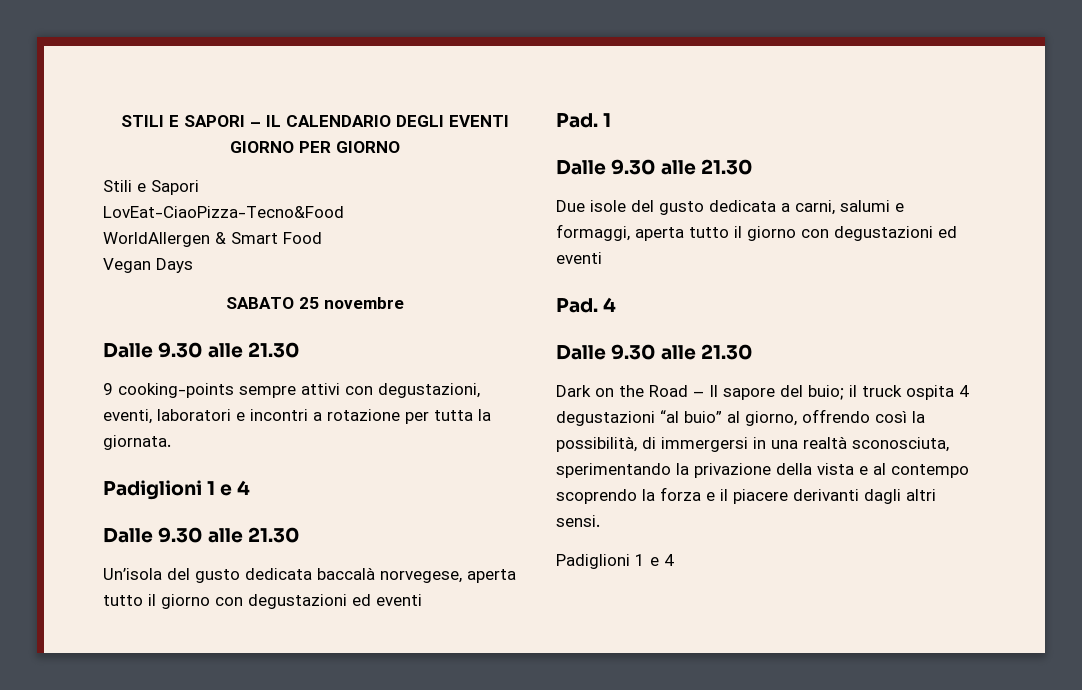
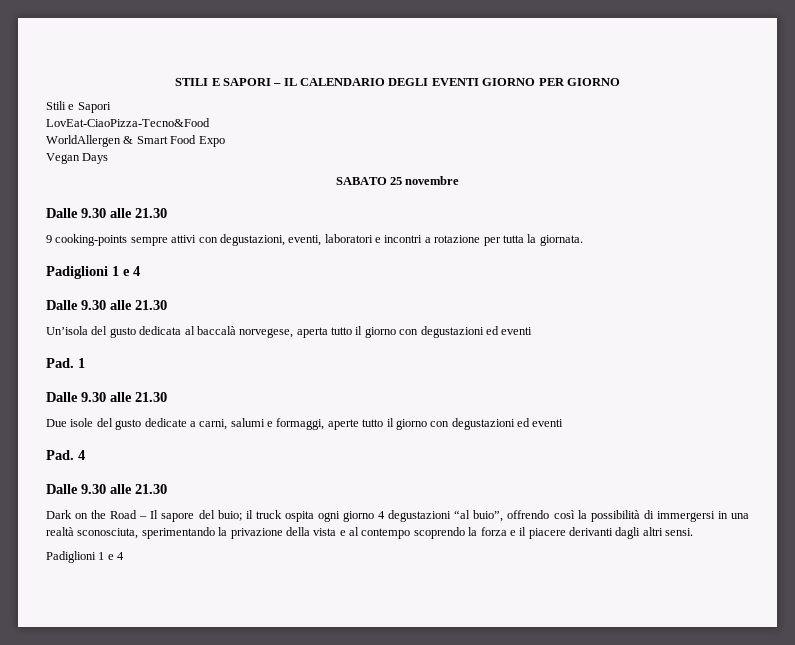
(322, 238) none -> [198,136,225,147] Expo
(312, 574) none -> [184,326,195,335] al
[709,200,776,212] dedicata -> [144,418,187,427] dedicate
[635,227,684,241] aperta -> [327,419,359,430] aperte
(954, 392) none -> [317,511,375,522] ogni giorno
[684,411,797,426] buio” al giorno, -> [473,510,504,522] buio”,
[556,436,637,452] possibilità, -> [590,510,640,522] possibilità

